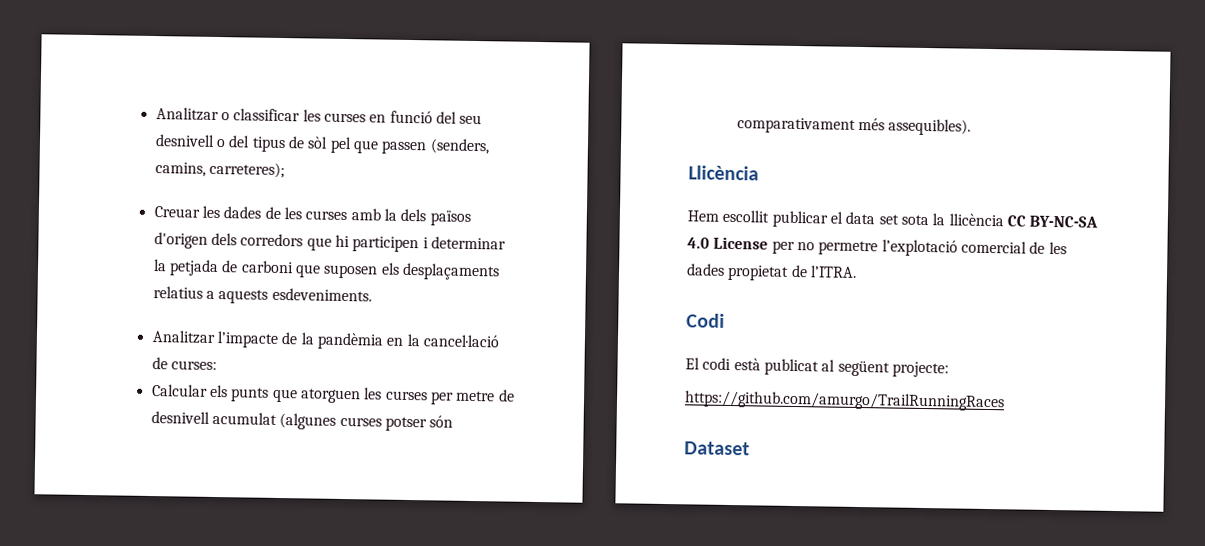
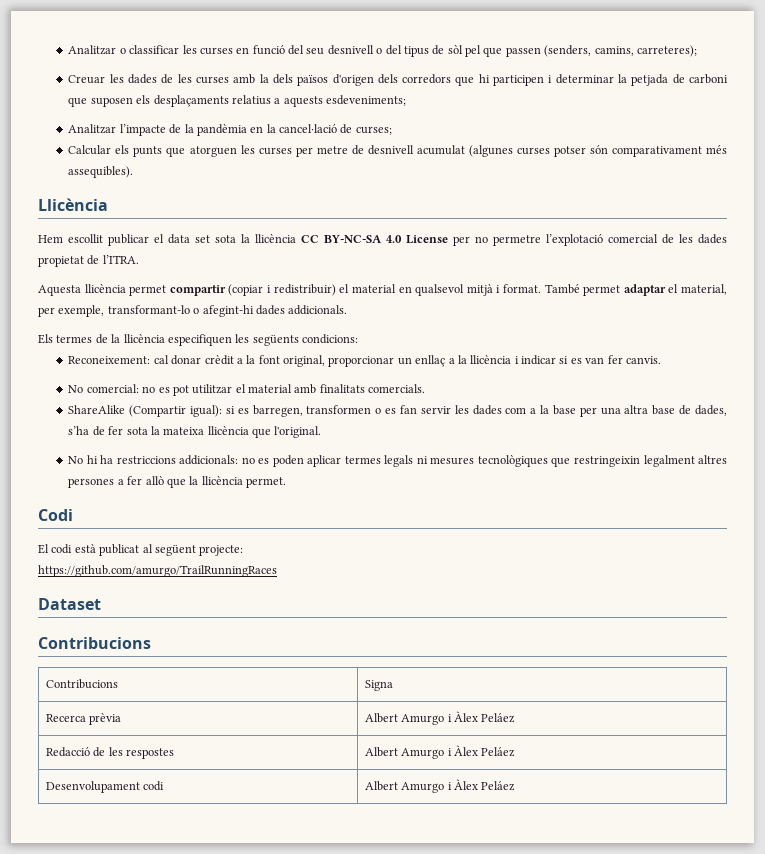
[271,287,372,302] esdeveniments. -> [325,95,406,106] esdeveniments;
[171,360,218,371] curses: -> [355,126,392,135] curses;
(857, 271) none -> [38,284,727,296] [38,305,348,317] [38,334,358,346] [68,355,661,367] [68,384,426,396] [68,405,727,417] [68,426,322,438] [68,455,727,467] [68,476,286,488] // Aquesta llicència permet compartir (copiar i redistribuir) el material en qualsevol mitjà i format. També permet adaptar el material, per exemple, transformant-lo o afegint-hi dades addicionals. // Els termes de la llicència especifiquen les següents condicions: // Reconeixement: cal donar crèdit a la font original, proporcionar un enllaç a la llicència i indicar si es van fer canvis. // No comercial: no es pot utilitzar el material amb finalitats comercials. // ShareAlike (Compartir igual): si es barregen, transformen o es fan servir les dades com a la base per una altra base de dades, s’ha de fer sota la mateixa llicència que l'original. // No hi ha restriccions addicionals: no es poden aplicar termes legals ni mesures tecnològiques que restringeixin legalment altres persones a fer allò que la llicència permet.
(750, 448) none -> [38,637,151,649] [45,679,118,689] [364,680,393,691] [45,713,122,725] [364,711,516,725] [45,747,175,759] [364,745,516,759] [45,781,165,793] [364,779,516,793] // Contribucions // Contribucions | Signa // Recerca prèvia | Albert Amurgo i Àlex Peláez // Redacció de les respostes | Albert Amurgo i Àlex Peláez // Desenvolupament codi | Albert Amurgo i Àlex Peláez

